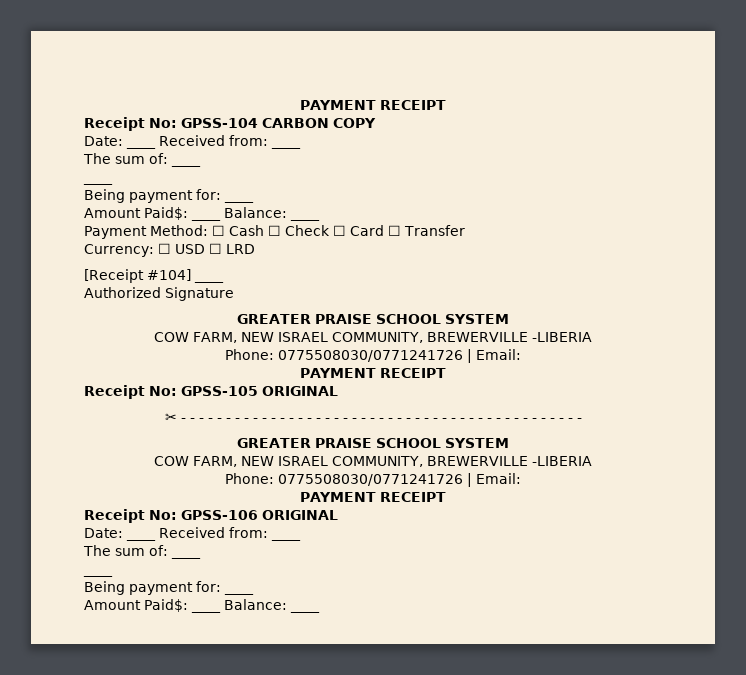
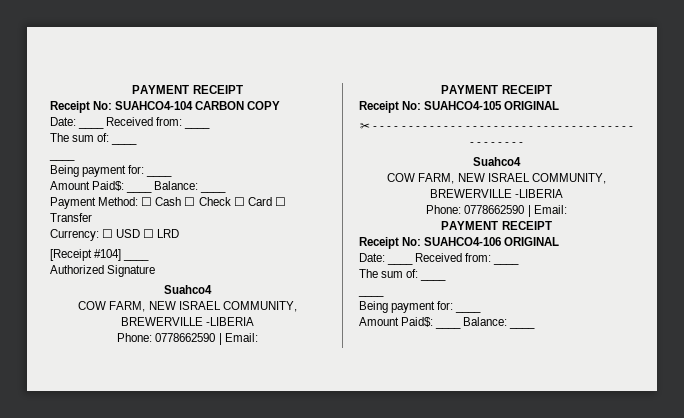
[299,100,447,110] [84,117,258,131] PAYMENT RECEIPT // Receipt No: GPSS-104 -> [132,85,243,94] [50,101,194,113] PAYMENT RECEIPT // Receipt No: SUAHCO4-104
[237,314,509,324] [154,332,592,343] [225,349,521,363] [299,368,447,378] [84,385,258,399] GREATER PRAISE SCHOOL SYSTEM // COW FARM, NEW ISRAEL COMMUNITY, BREWERVILLE -LIBERIA // Phone: 0775508030/0771241726 | Email: // PAYMENT RECEIPT // Receipt No: GPSS-105 -> [164,285,212,294] [78,301,297,312] [120,317,255,326] [117,333,258,345] [441,85,552,94] [359,101,503,113] Suahco4 // COW FARM, NEW ISRAEL COMMUNITY, BREWERVILLE -LIBERIA // Phone: 0778662590 | Email: // PAYMENT RECEIPT // Receipt No: SUAHCO4-105
[237,438,509,448] [154,456,592,467] [225,473,521,487] [299,492,447,502] [84,509,258,523] GREATER PRAISE SCHOOL SYSTEM // COW FARM, NEW ISRAEL COMMUNITY, BREWERVILLE -LIBERIA // Phone: 0775508030/0771241726 | Email: // PAYMENT RECEIPT // Receipt No: GPSS-106 -> [473,157,521,166] [387,173,606,184] [429,189,564,198] [426,205,567,217] [441,221,552,230] [359,237,502,249] Suahco4 // COW FARM, NEW ISRAEL COMMUNITY, BREWERVILLE -LIBERIA // Phone: 0778662590 | Email: // PAYMENT RECEIPT // Receipt No: SUAHCO4-106

